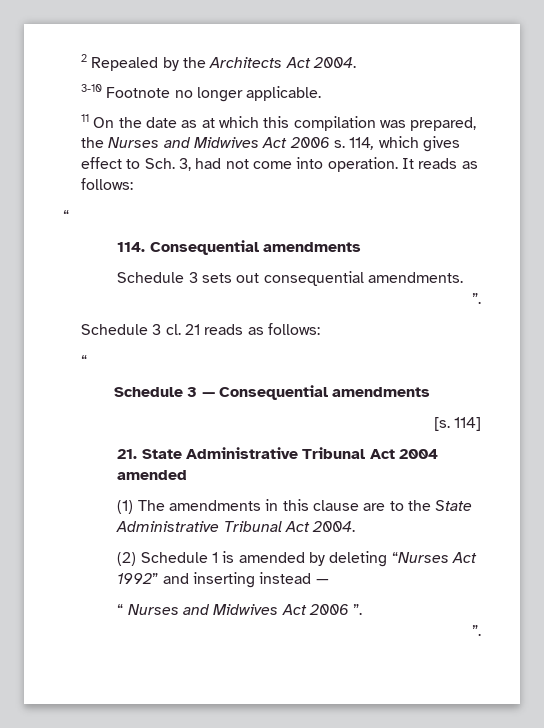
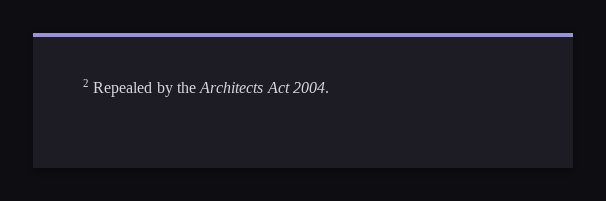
[81,84,322,102] [81,114,477,131] [81,136,461,152] [81,157,478,172] [81,178,134,190] [63,210,69,221] [117,240,362,255] [117,271,464,286] [472,293,481,304] [81,323,321,335] [81,355,88,366] [113,385,431,400] [433,417,481,431] [117,447,439,459] [117,470,188,480] [117,499,473,514] [116,521,356,532] [117,551,477,567] [117,572,329,588] [117,604,363,615] [472,625,481,636] // 3-10 Footnote no longer applicable. // 11 On the date as at which this compilation was prepared, the Nurses and Midwives Act 2006 s. 114, which gives effect to Sch. 3, had not come into operation. It reads as follows: // “ // 114. Consequential amendments // Schedule 3 sets out consequential amendments. // ”. // Schedule 3 cl. 21 reads as follows: // “ // Schedule 3 — Consequential amendments // [s. 114] // 21. State Administrative Tribunal Act 2004 amended // (1) The amendments in this clause are to the State Administrative Tribunal Act 2004. // (2) Schedule 1 is amended by deleting “Nurses Act 1992” and inserting instead — // “ Nurses and Midwives Act 2006 ”. // ”. -> (329, 87) none

